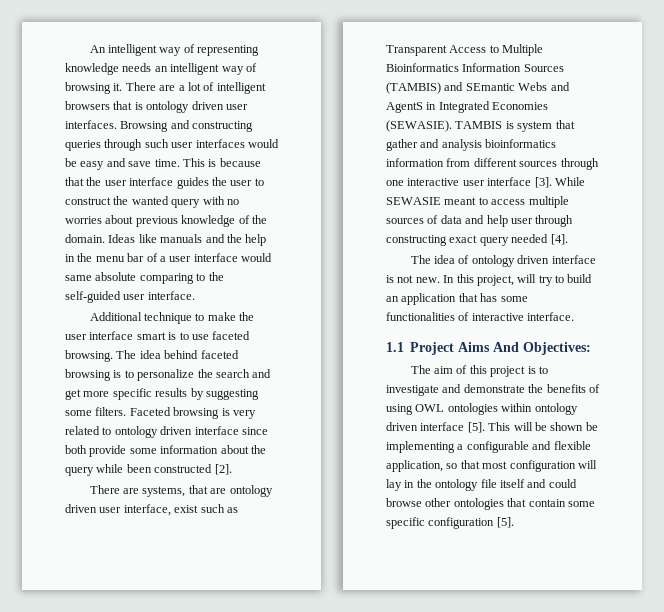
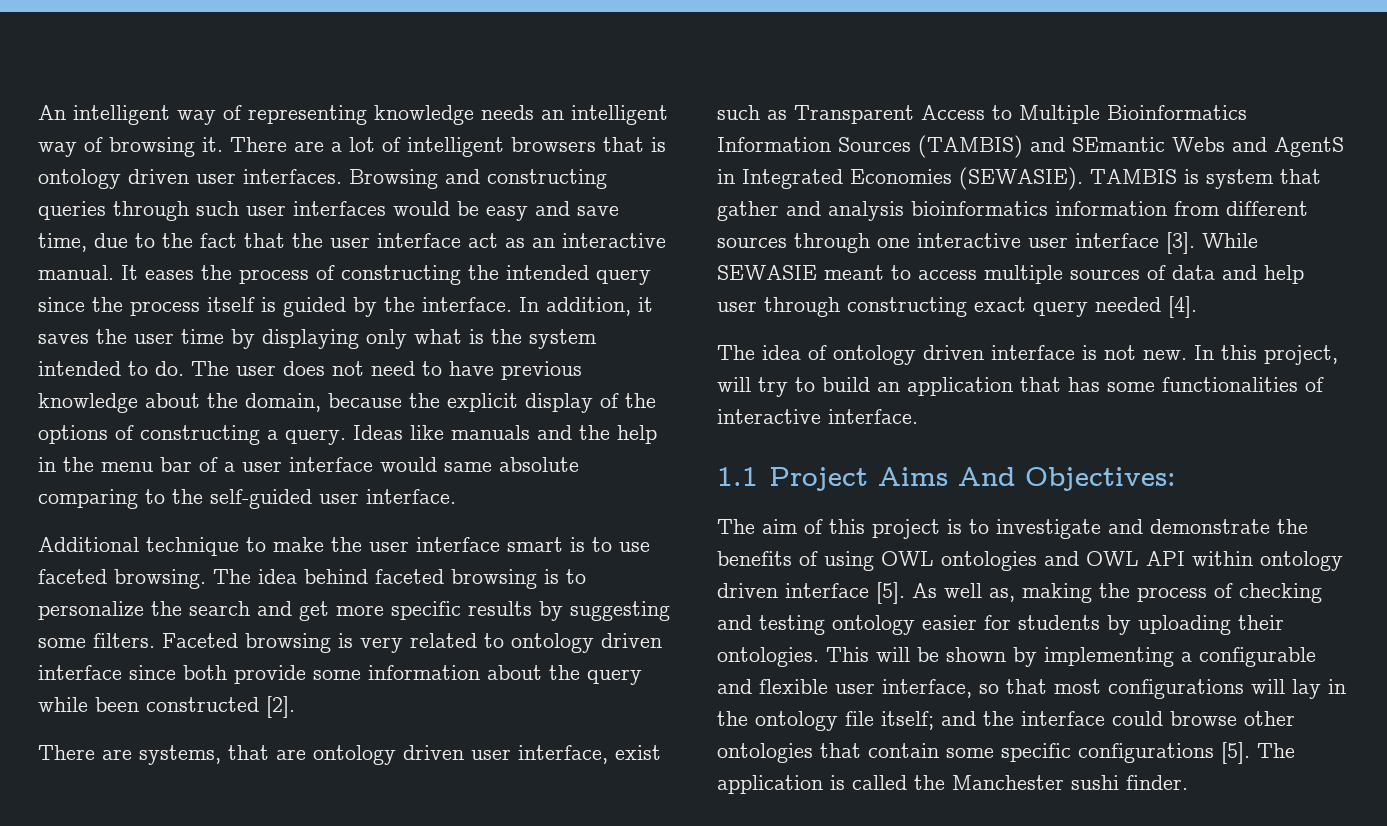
[154,158,261,167] [65,177,264,189] [65,196,239,208] [65,215,267,227] [65,234,105,243] time. This is because that the user interface guides the user to construct the wanted query with no worries about previous knowledge of the domain. -> [38,233,666,252] [38,265,651,285] [38,297,653,317] [38,329,597,349] [38,361,582,380] [38,393,656,413] [38,425,346,445] time, due to the fact that the user interface act as an interactive manual. It eases the process of constructing the intended query since the process itself is guided by the interface. In addition, it saves the user time by displaying only what is the system intended to do. The user does not need to have previous knowledge about the domain, because the explicit display of the options of constructing a query.
(498, 409) none -> [1044,551,1185,566] and OWL API
(485, 427) none -> [912,583,1322,603] [717,615,1284,635] [717,647,819,667] As well as, making the process of checking and testing ontology easier for students by uploading their ontologies.
[585,422,598,431] be -> [1013,647,1037,667] by
[386,460,443,472] application, -> [835,679,972,698] user interface,
[509,460,576,472] configuration -> [1108,679,1244,699] configurations
[499,479,547,488] itself and -> [881,711,1105,730] itself; and the interface
[428,517,514,529] configuration [5]. -> [1078,742,1295,764] [717,775,1188,794] configurations [5]. The application is called the Manchester sushi finder.

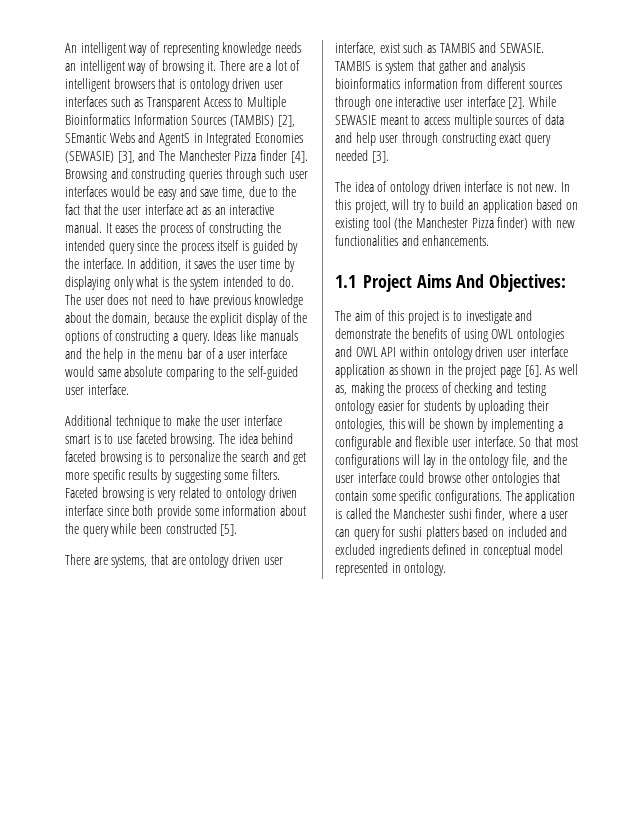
[243,169,342,184] interfaces. -> [65,96,286,110] [65,114,295,127] [65,132,303,146] [65,150,308,163] interfaces such as Transparent Access to Multiple Bioinformatics Information Sources (TAMBIS) [2], SEmantic Webs and AgentS in Integrated Economies (SEWASIE) [3], and The Manchester Pizza finder [4].
[266,696,295,718] [2]. -> [220,524,238,536] [5].
[794,105,1247,124] [717,135,1344,158] [717,167,1083,190] Transparent Access to Multiple Bioinformatics Information Sources (TAMBIS) and SEmantic Webs and AgentS in Integrated Economies (SEWASIE). -> [439,42,544,53] TAMBIS and SEWASIE.
[1166,232,1195,254] [3]. -> [508,97,526,109] [2].
[1168,296,1197,318] [4]. -> [371,151,389,163] [3].
[1020,377,1324,392] [717,409,918,424] that has some functionalities of interactive interface. -> [536,199,578,210] [335,217,575,231] [335,235,490,246] based on existing tool (the Manchester Pizza finder) with new functionalities and enhancements.
[785,582,905,604] interface [5]. -> [506,346,568,357] [335,364,542,378] user interface application as shown in the project page [6].
[717,647,869,667] ontologies. This -> [335,418,405,432] ontologies, this
[882,679,999,698] interface, so -> [474,436,532,447] interface. So
[845,711,1014,730] file itself; and the -> [511,454,568,467] [335,475,354,483] file, and the user
[1078,742,1250,764] configurations [5]. -> [434,490,502,504] configurations.
[1126,775,1188,790] finder. -> [475,508,569,521] [335,526,568,540] [335,544,564,558] [335,562,447,576] finder, where a user can query for sushi platters based on included and excluded ingredients defined in conceptual model represented in ontology.

